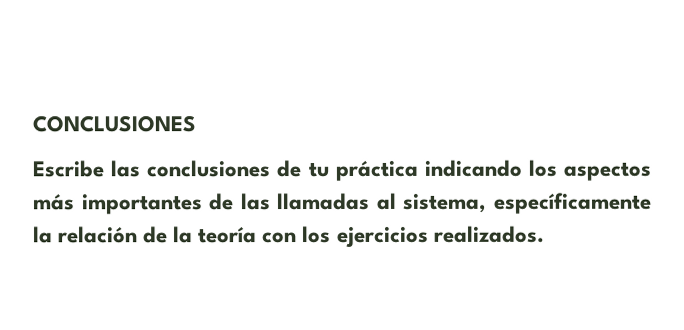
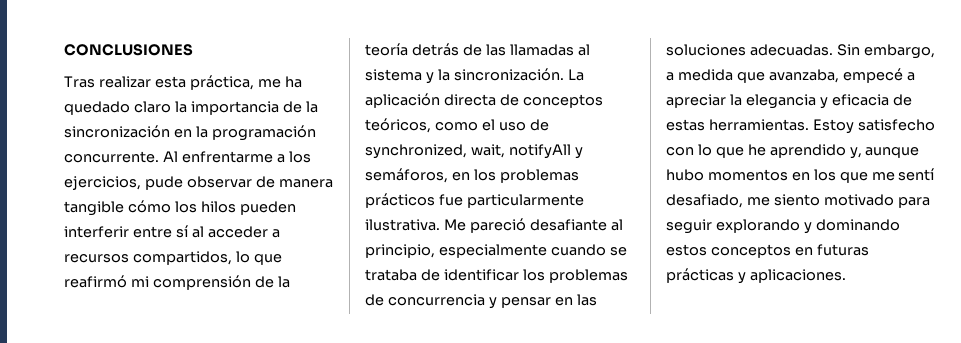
[32,159,652,182] [33,192,652,215] [33,225,545,248] Escribe las conclusiones de tu práctica indicando los aspectos más importantes de las llamadas al sistema, específicamente la relación de la teoría con los ejercicios realizados. -> [64,75,302,90] [64,101,318,115] [64,125,316,141] [64,151,311,163] [64,176,333,190] [64,200,296,216] [64,225,280,238] [64,251,282,265] [64,275,290,290] [365,43,590,56] [365,68,584,84] [365,93,603,108] [365,118,549,133] [365,144,583,159] [365,168,579,183] [365,193,584,208] [365,218,623,233] [365,244,627,258] [365,269,628,283] [365,294,597,309] [666,44,935,59] [666,68,915,83] [666,94,912,109] [666,119,935,134] [666,144,920,159] [666,168,935,183] [666,194,930,208] [666,219,900,234] [666,244,869,258] [666,268,846,284] Tras realizar esta práctica, me ha quedado claro la importancia de la sincronización en la programación concurrente. Al enfrentarme a los ejercicios, pude observar de manera tangible cómo los hilos pueden interferir entre sí al acceder a recursos compartidos, lo que reafirmó mi comprensión de la teoría detrás de las llamadas al sistema y la sincronización. La aplicación directa de conceptos teóricos, como el uso de synchronized, wait, notifyAll y semáforos, en los problemas prácticos fue particularmente ilustrativa. Me pareció desafiante al principio, especialmente cuando se trataba de identificar los problemas de concurrencia y pensar en las soluciones adecuadas. Sin embargo, a medida que avanzaba, empecé a apreciar la elegancia y eficacia de estas herramientas. Estoy satisfecho con lo que he aprendido y, aunque hubo momentos en los que me sentí desafiado, me siento motivado para seguir explorando y dominando estos conceptos en futuras prácticas y aplicaciones.

